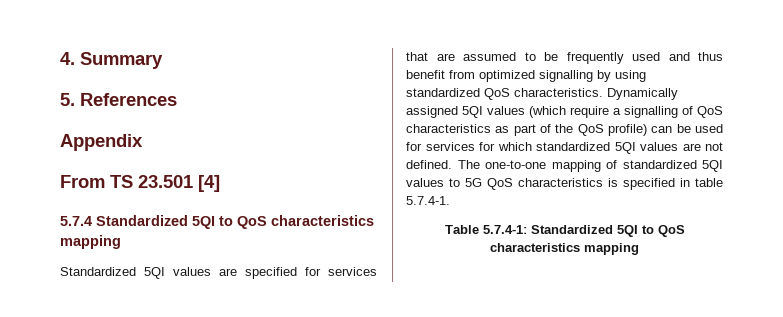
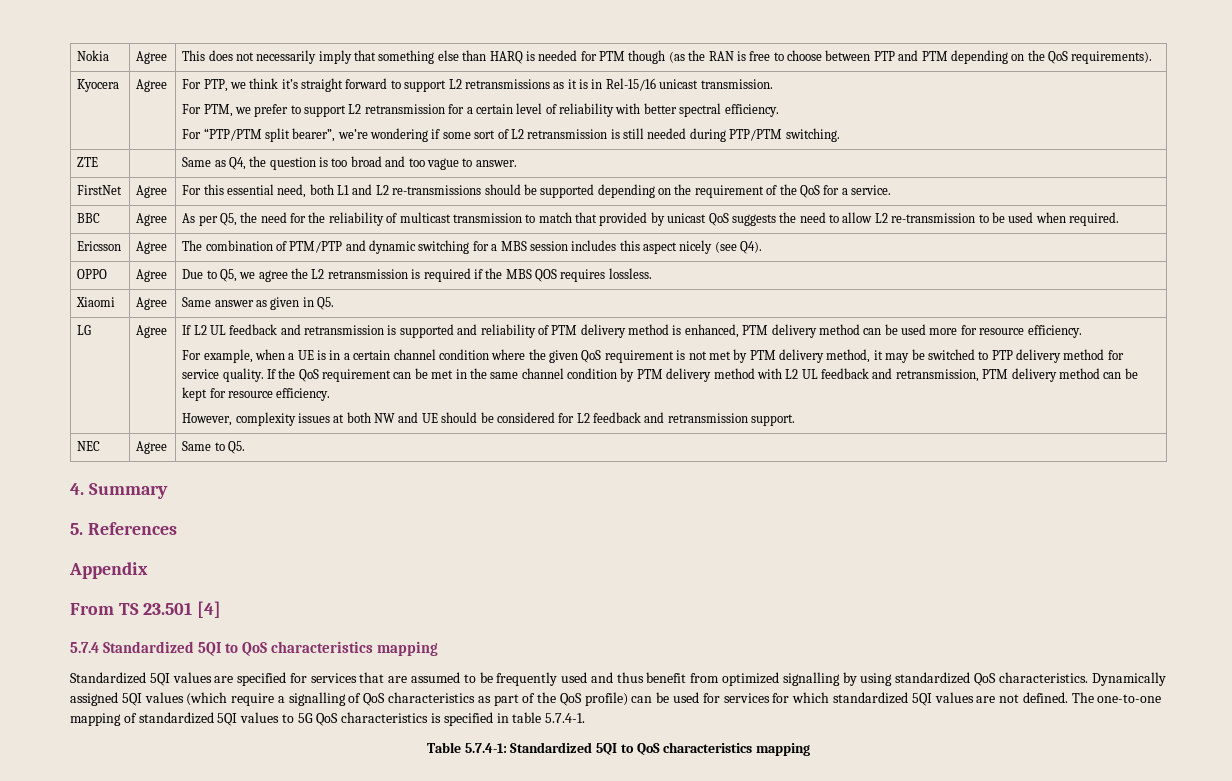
(60, 58) none -> [77,50,110,61] [136,51,168,64] [182,50,1153,64] [77,79,120,92] [136,79,168,92] [182,78,773,92] [182,103,779,117] [182,128,840,142] [77,157,99,167] [182,156,517,170] [77,185,123,195] [136,185,168,198] [182,184,892,198] [77,213,101,223] [136,213,168,226] [182,212,1120,226] [77,241,122,251] [136,241,168,254] [182,240,763,254] [77,269,108,279] [136,269,168,282] [182,268,652,282] [76,297,116,307] [136,297,168,310] [182,297,335,310] [77,325,92,335] [136,325,168,338] [182,324,1082,338] [182,349,1124,363] [182,368,1138,382] [182,387,331,401] [182,412,796,426] [77,441,101,451] [136,441,168,454] [182,441,245,454] Nokia | Agree | This does not necessarily imply that something else than HARQ is needed for PTM though (as the RAN is free to choose between PTP and PTM depending on the QoS requirements). // Kyocera | Agree | For PTP, we think it’s straight forward to support L2 retransmissions as it is in Rel-15/16 unicast transmission. // For PTM, we prefer to support L2 retransmission for a certain level of reliability with better spectral efficiency. // For “PTP/PTM split bearer”, we’re wondering if some sort of L2 retransmission is still needed during PTP/PTM switching. // ZTE | | Same as Q4, the question is too broad and too vague to answer. // FirstNet | Agree | For this essential need, both L1 and L2 re-transmissions should be supported depending on the requirement of the QoS for a service. // BBC | Agree | As per Q5, the need for the reliability of multicast transmission to match that provided by unicast QoS suggests the need to allow L2 re-transmission to be used when required. // Ericsson | Agree | The combination of PTM/PTP and dynamic switching for a MBS session includes this aspect nicely (see Q4). // OPPO | Agree | Due to Q5, we agree the L2 retransmission is required if the MBS QOS requires lossless. // Xiaomi | Agree | Same answer as given in Q5. // LG | Agree | If L2 UL feedback and retransmission is supported and reliability of PTM delivery method is enhanced, PTM delivery method can be used more for resource efficiency. // For example, when a UE is in a certain channel condition where the given QoS requirement is not met by PTM delivery method, it may be switched to PTP delivery method for service quality. If the QoS requirement can be met in the same channel condition by PTM delivery method with L2 UL feedback and retransmission, PTM delivery method can be kept for resource efficiency. // However, complexity issues at both NW and UE should be considered for L2 feedback and retransmission support. // NEC | Agree | Same to Q5. //

